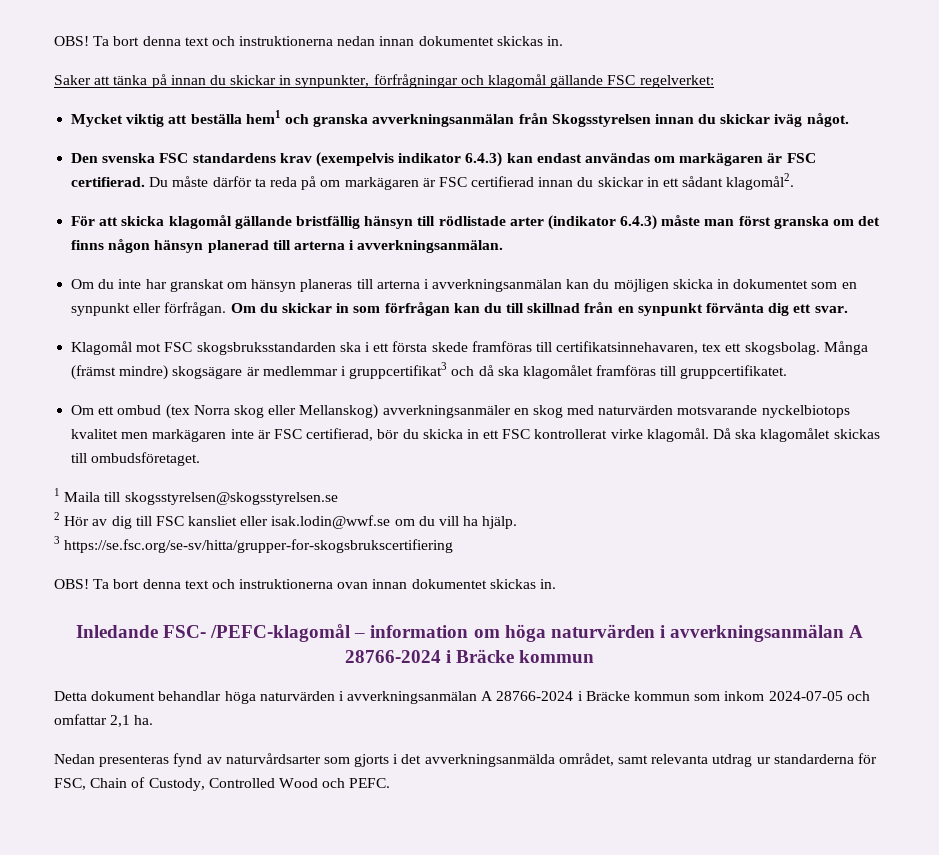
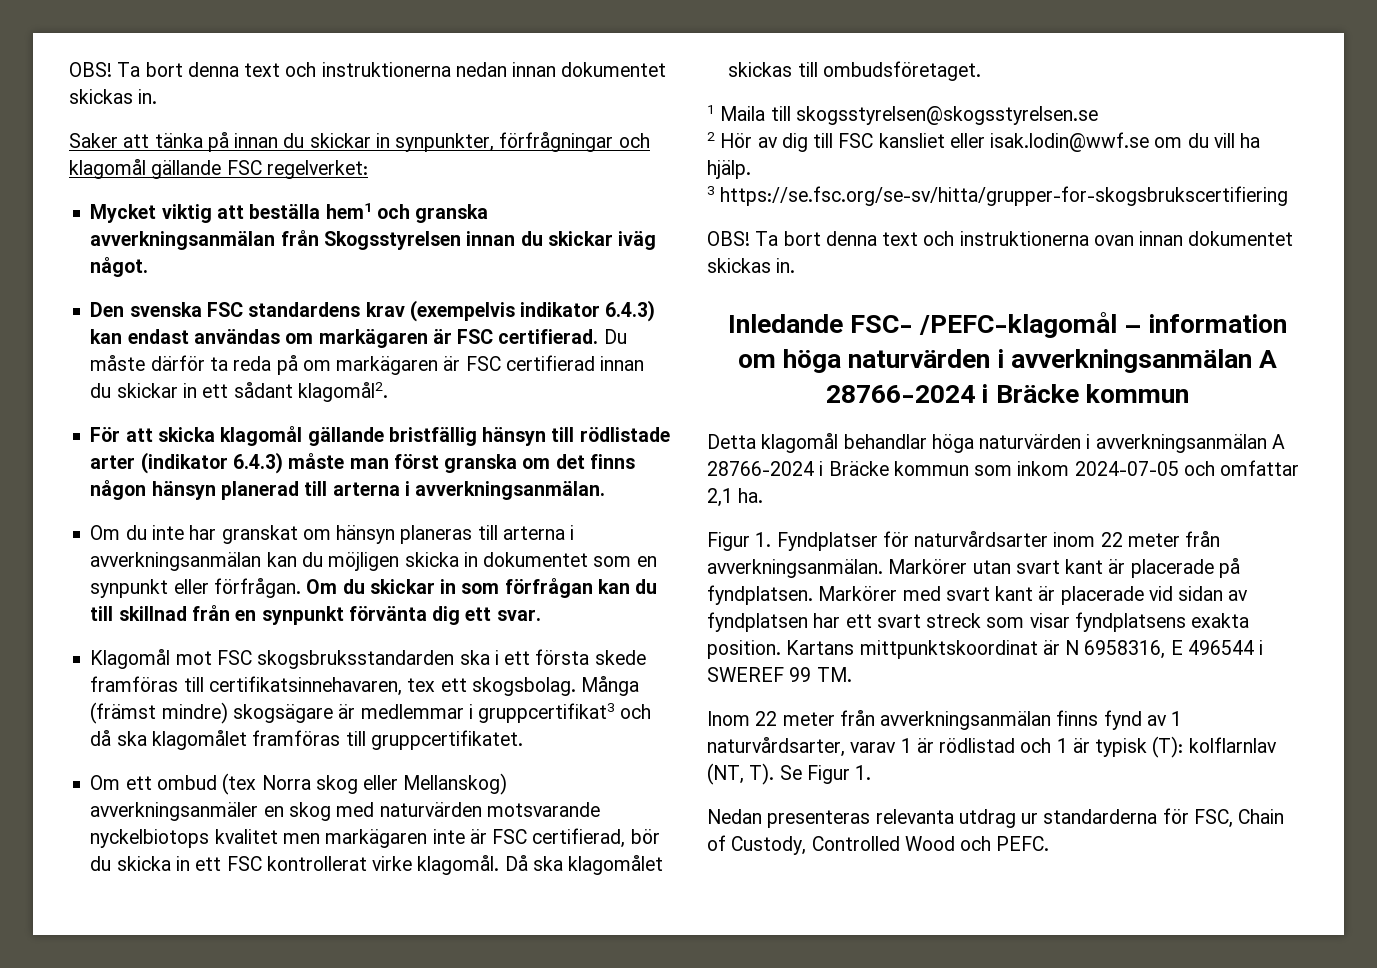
[91,691,156,701] dokument -> [761,433,839,453] klagomål
[54,753,649,767] Nedan presenteras fynd av naturvårdsarter som gjorts i det avverkningsanmälda området, samt -> [707,531,1221,551] [707,558,1240,578] [707,585,1249,605] [707,612,1250,632] [707,640,1264,659] [707,667,852,682] [707,710,1183,730] [707,736,1277,758] [707,763,872,785] [707,809,871,828] Figur 1. Fyndplatser för naturvårdsarter inom 22 meter från avverkningsanmälan. Markörer utan svart kant är placerade på fyndplatsen. Markörer med svart kant är placerade vid sidan av fyndplatsen har ett svart streck som visar fyndplatsens exakta position. Kartans mittpunktskoordinat är N 6958316, E 496544 i SWEREF 99 TM. // Inom 22 meter från avverkningsanmälan finns fynd av 1 naturvårdsarter, varav 1 är rödlistad och 1 är typisk (T): kolflarnlav (NT, T). Se Figur 1. // Nedan presenteras

